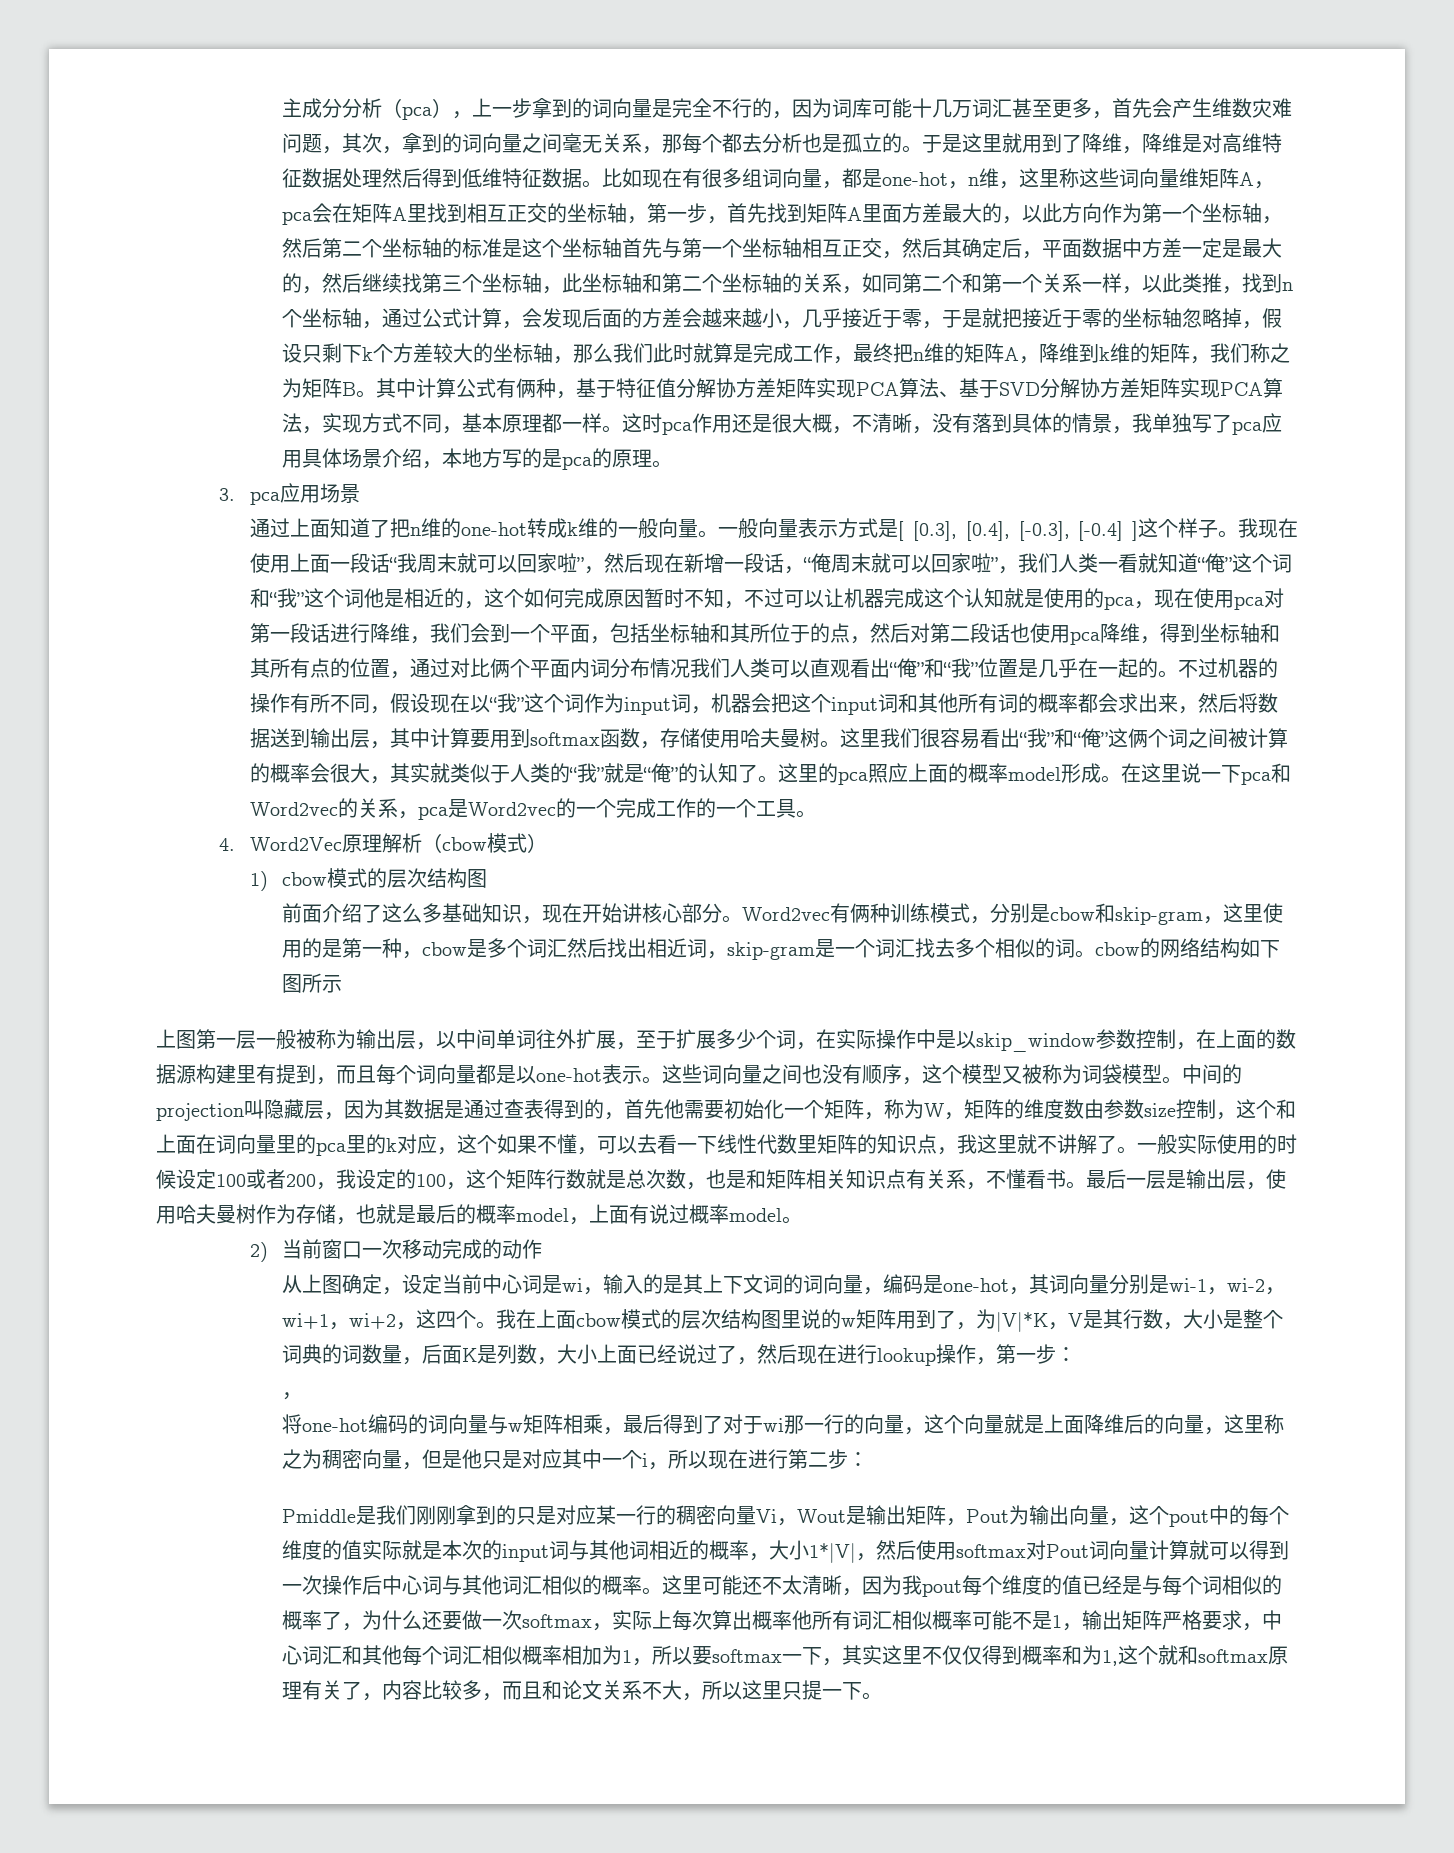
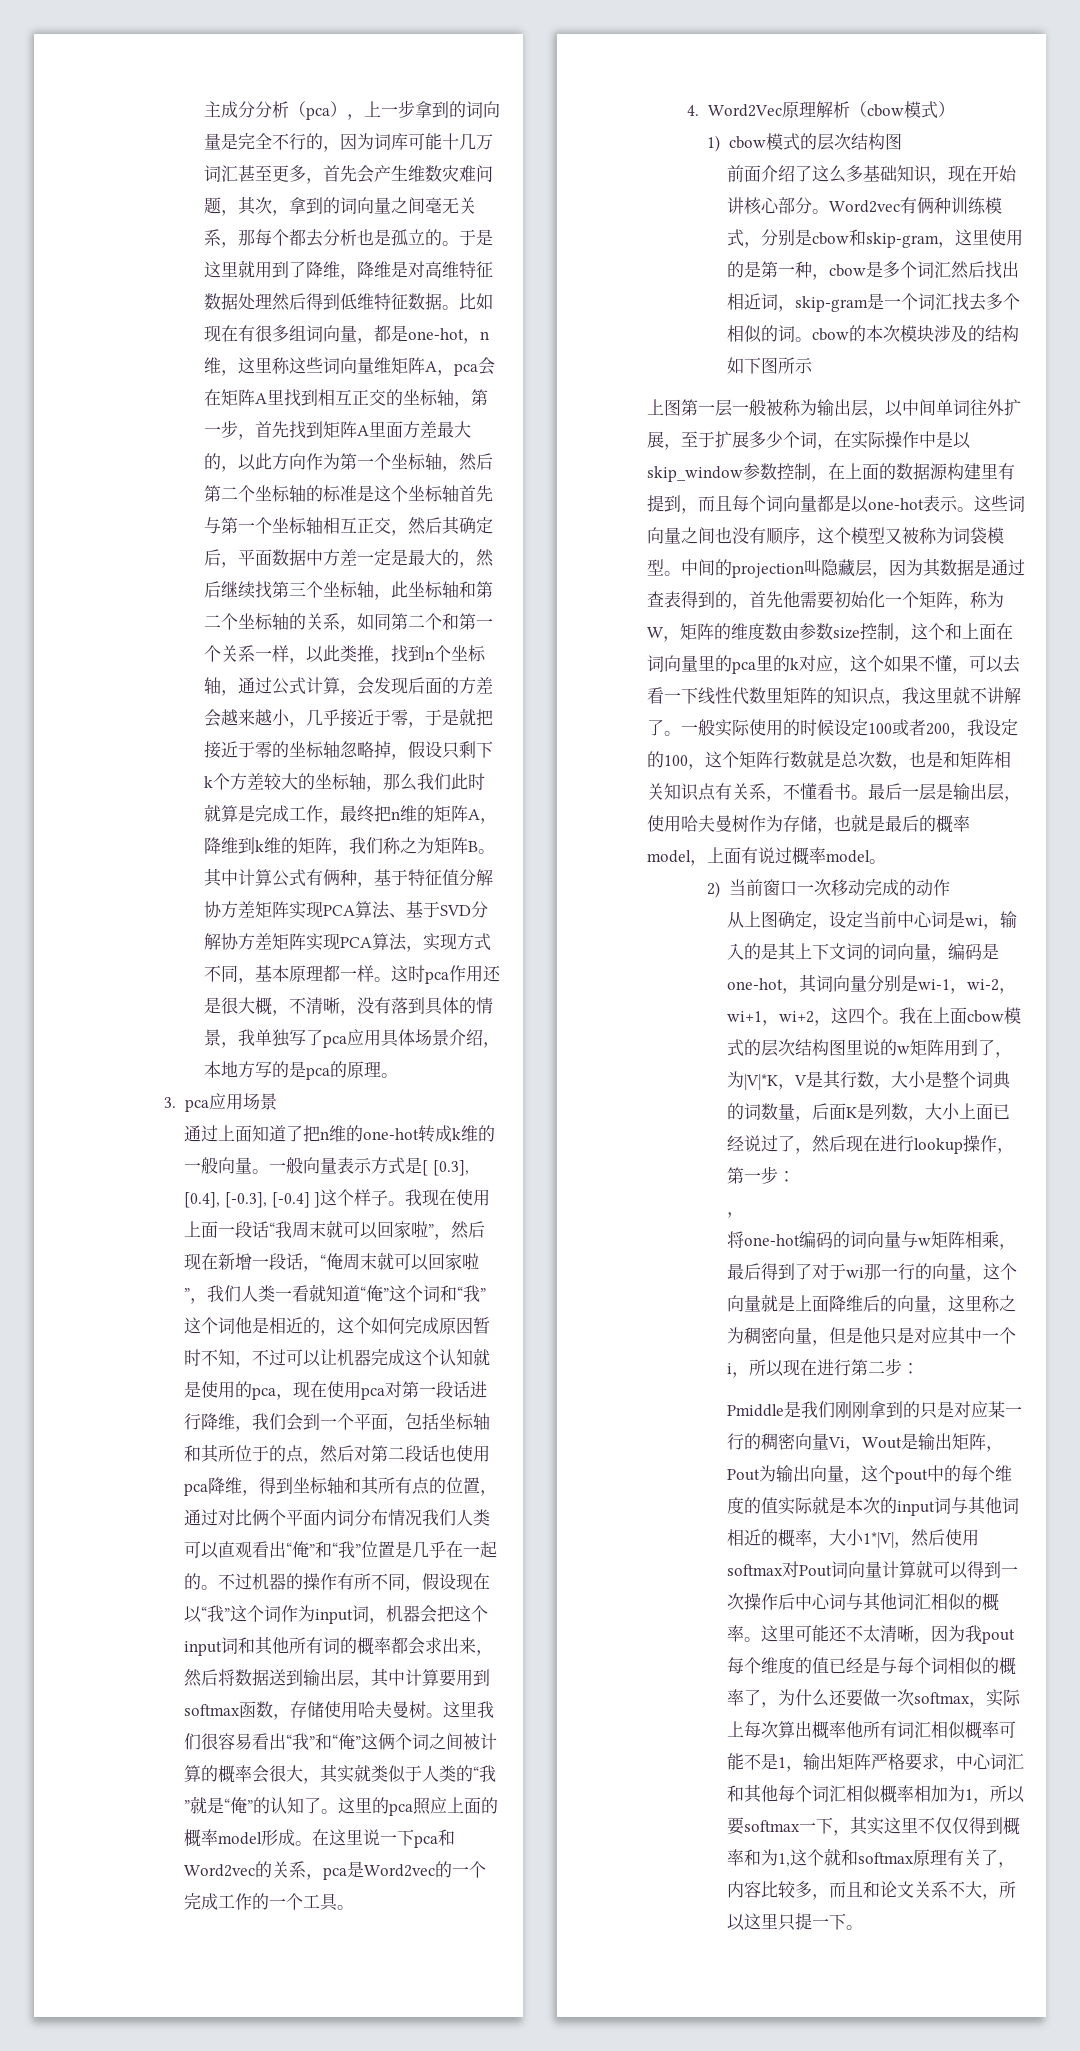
[1159,938,1200,958] 网络 -> [866,325,986,342] 本次模块涉及的

